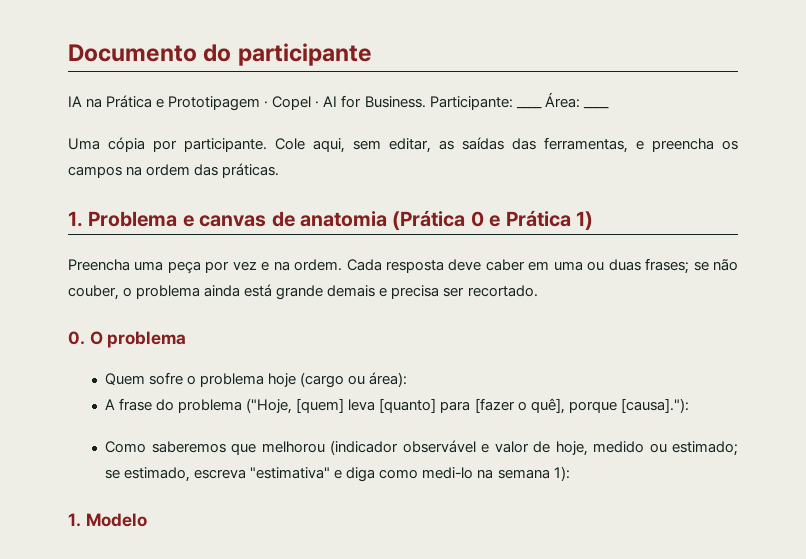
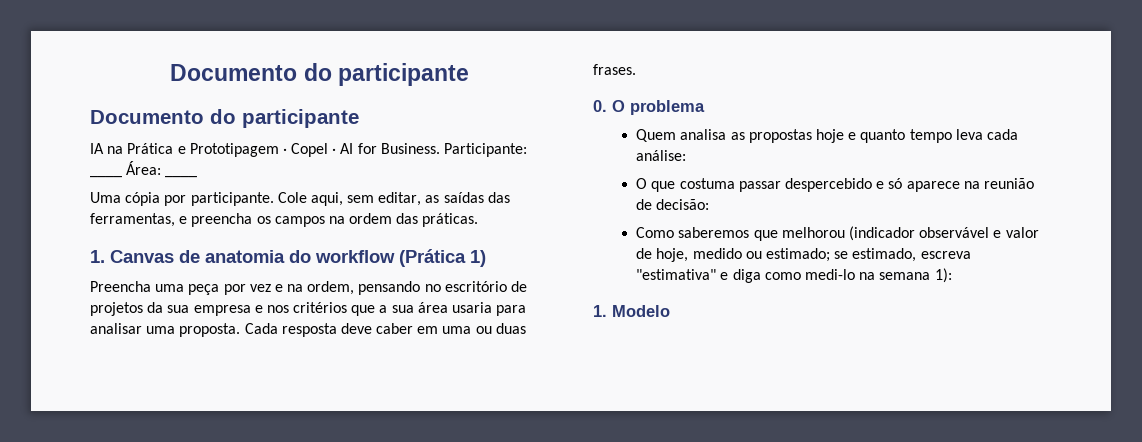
[68,43,372,66] Documento do participante -> [170,63,469,86] [90,109,359,128] Documento do participante // Documento do participante
[88,210,571,230] Problema e canvas de anatomia (Prática 0 e Prática -> [110,249,466,267] Canvas de anatomia do workflow (Prática
[294,259,343,271] ordem. -> [307,281,528,295] [90,302,527,316] [90,323,241,337] ordem, pensando no escritório de projetos da sua empresa e nos critérios que a sua área usaria para analisar uma proposta.
[645,258,739,274] [68,284,538,300] [68,331,187,348] [105,372,408,388] [105,398,689,414] frases; se não couber, o problema ainda está grande demais e precisa ser recortado. // 0. O problema // Quem sofre o problema hoje (cargo ou área): // A frase do problema ("Hoje, [quem] leva [quanto] para [fazer o quê], porque [causa]."): -> [593,64,636,75] [593,100,705,115] [636,129,1018,143] [636,150,687,161] [636,178,1034,192] [636,199,710,210] frases. // 0. O problema // Quem analisa as propostas hoje e quanto tempo leva cada análise: // O que costuma passar despercebido e só aparece na reunião de decisão:

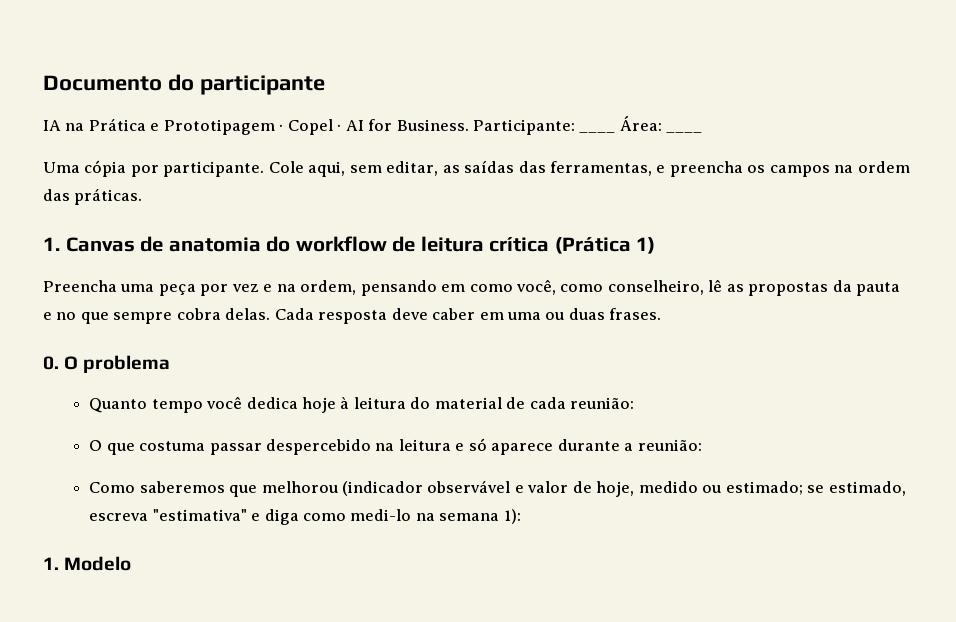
[170,63,469,86] [90,109,359,128] Documento do participante // Documento do participante -> [43,74,325,95] Documento do participante
(395, 256) none -> [392,236,550,252] de leitura crítica
[424,281,528,292] [90,302,527,316] [90,323,241,337] no escritório de projetos da sua empresa e nos critérios que a sua área usaria para analisar uma proposta. -> [441,279,901,296] [43,308,271,324] em como você, como conselheiro, lê as propostas da pauta e no que sempre cobra delas.
[636,129,1018,143] [636,150,687,161] Quem analisa as propostas hoje e quanto tempo leva cada análise: -> [89,396,635,413] Quanto tempo você dedica hoje à leitura do material de cada reunião:
(872, 185) none -> [375,439,451,451] na leitura
[963,178,1034,189] [636,199,710,210] na reunião de decisão: -> [557,439,702,451] durante a reunião:

